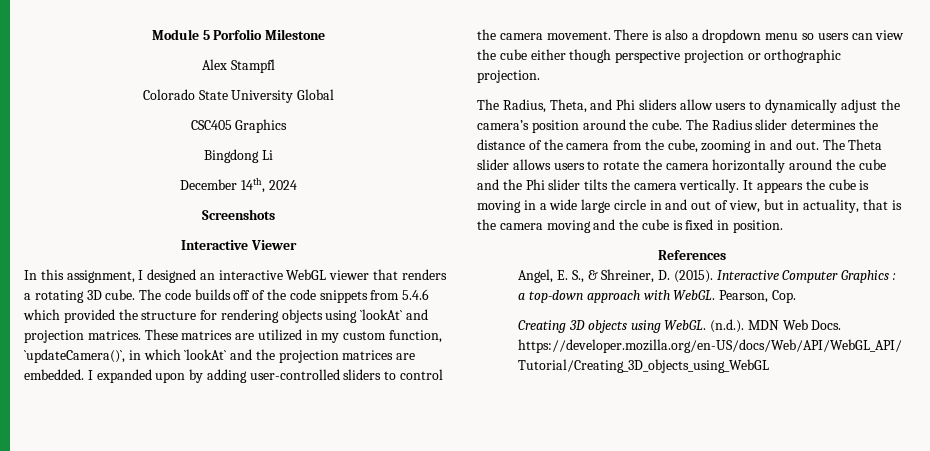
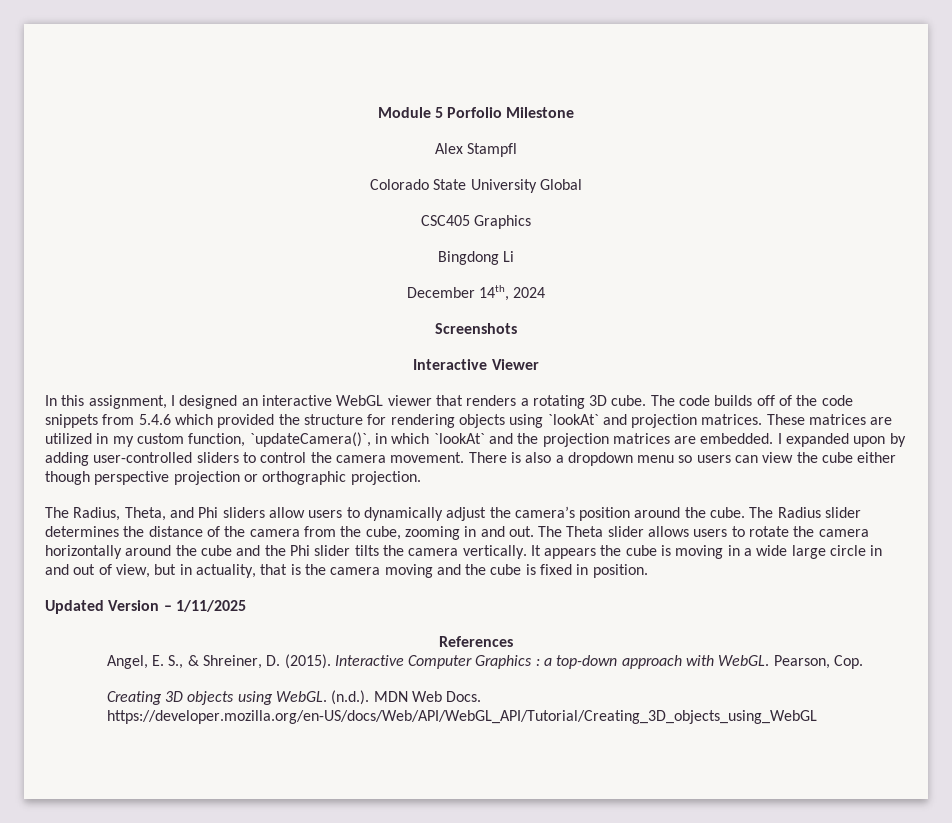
(784, 226) none -> [45,600,246,614] // Updated Version – 1/11/2025

